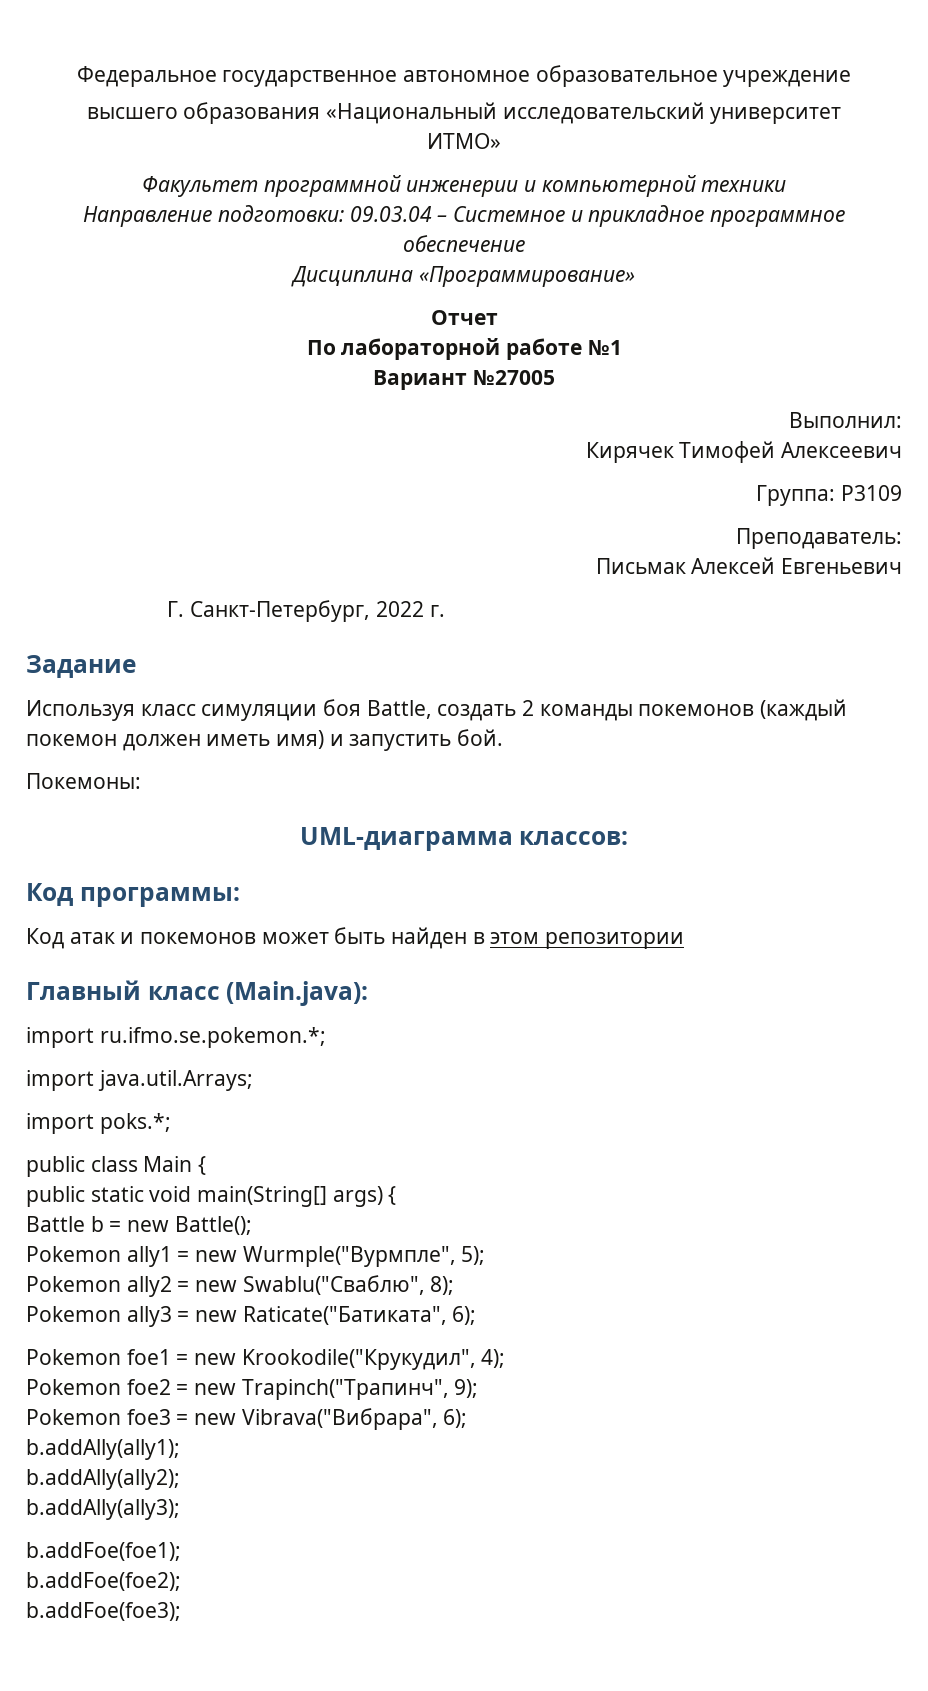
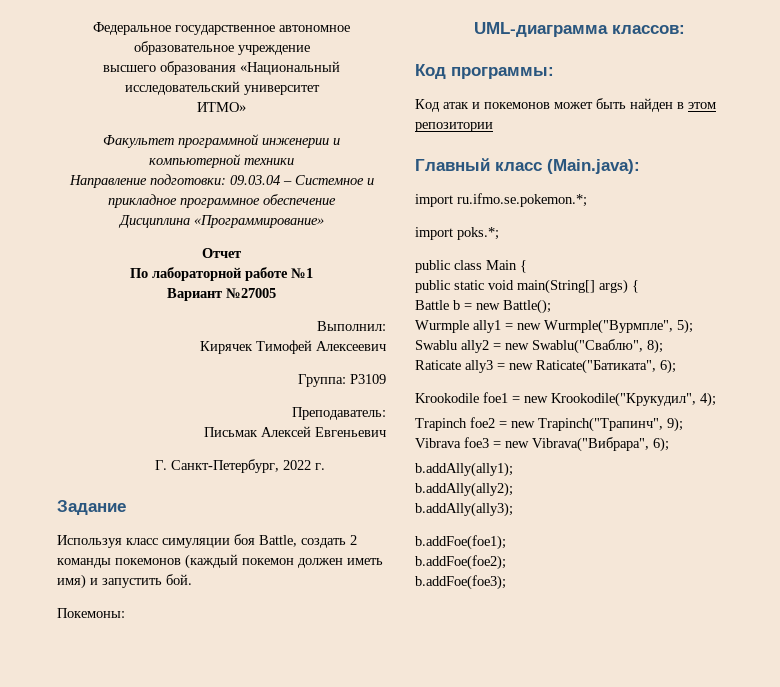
[26,1070,253,1091] // import java.util.Arrays; -> (587, 200) none
[26,1246,121,1262] Pokemon -> [415,320,469,333] Wurmple
[26,1276,121,1292] Pokemon -> [415,340,457,350] Swablu
[26,1306,121,1322] Pokemon -> [415,360,461,370] Raticate
[26,1349,121,1365] Pokemon -> [415,393,479,403] Krookodile
[26,1379,121,1395] Pokemon -> [415,418,467,431] Trapinch
[26,1409,121,1425] Pokemon -> [415,438,461,448] Vibrava

